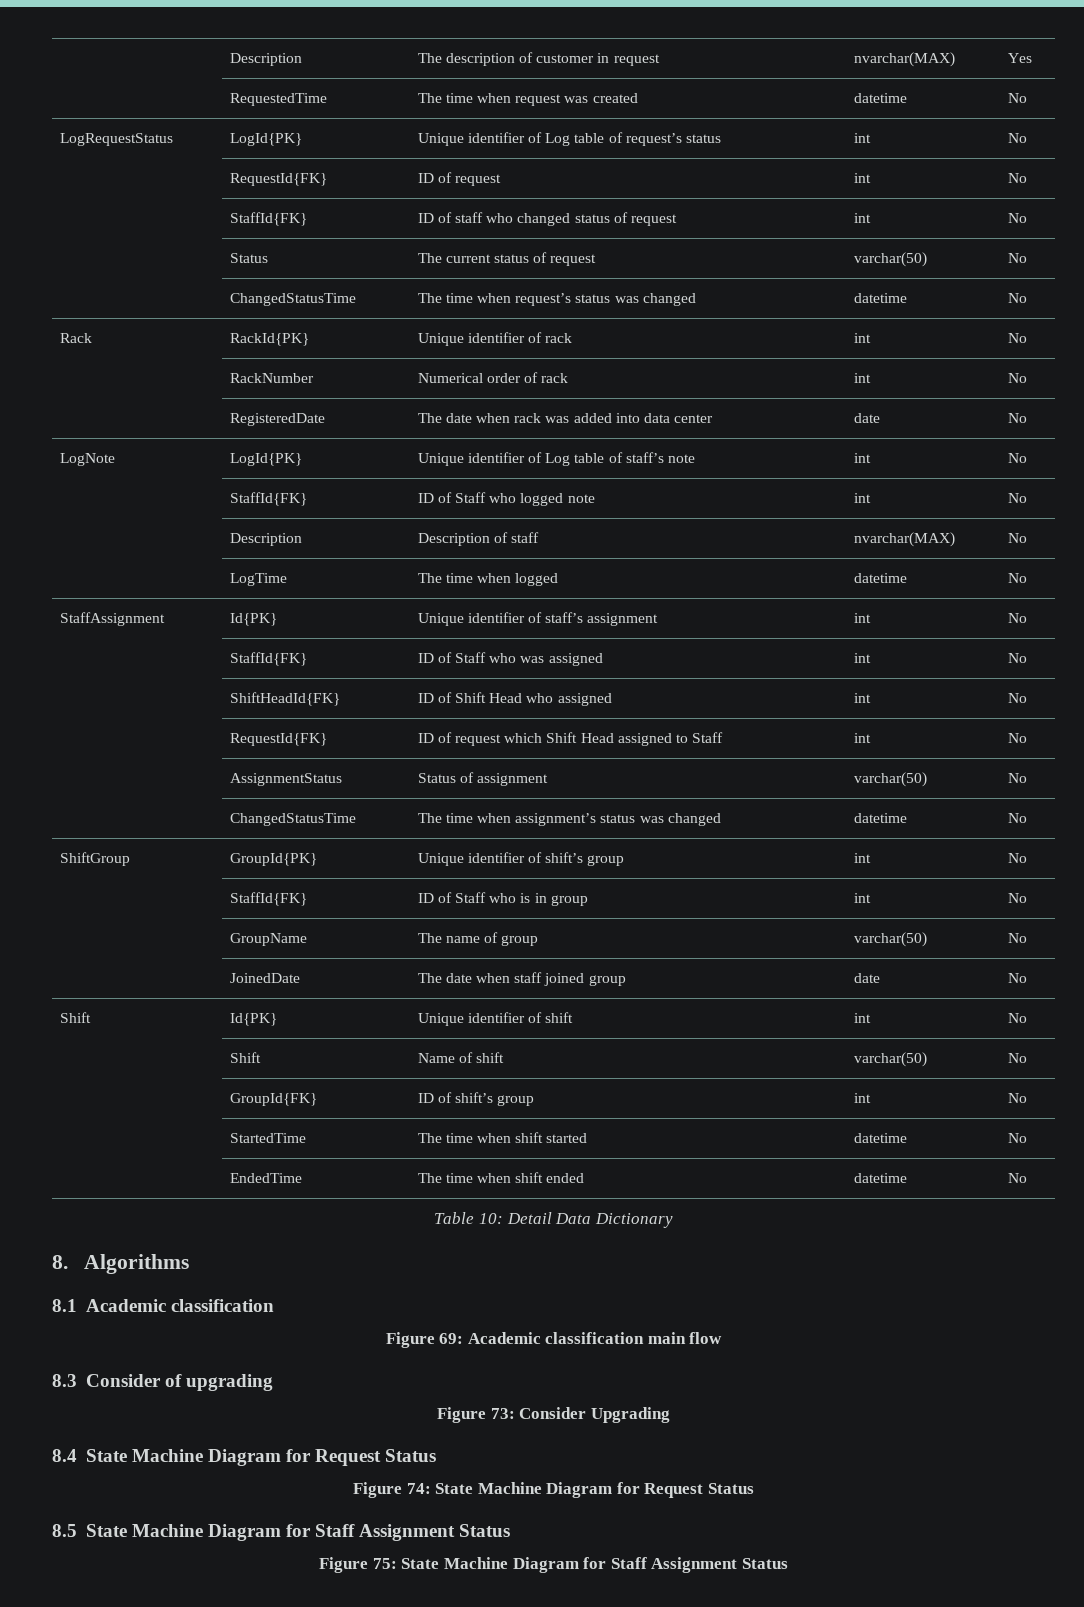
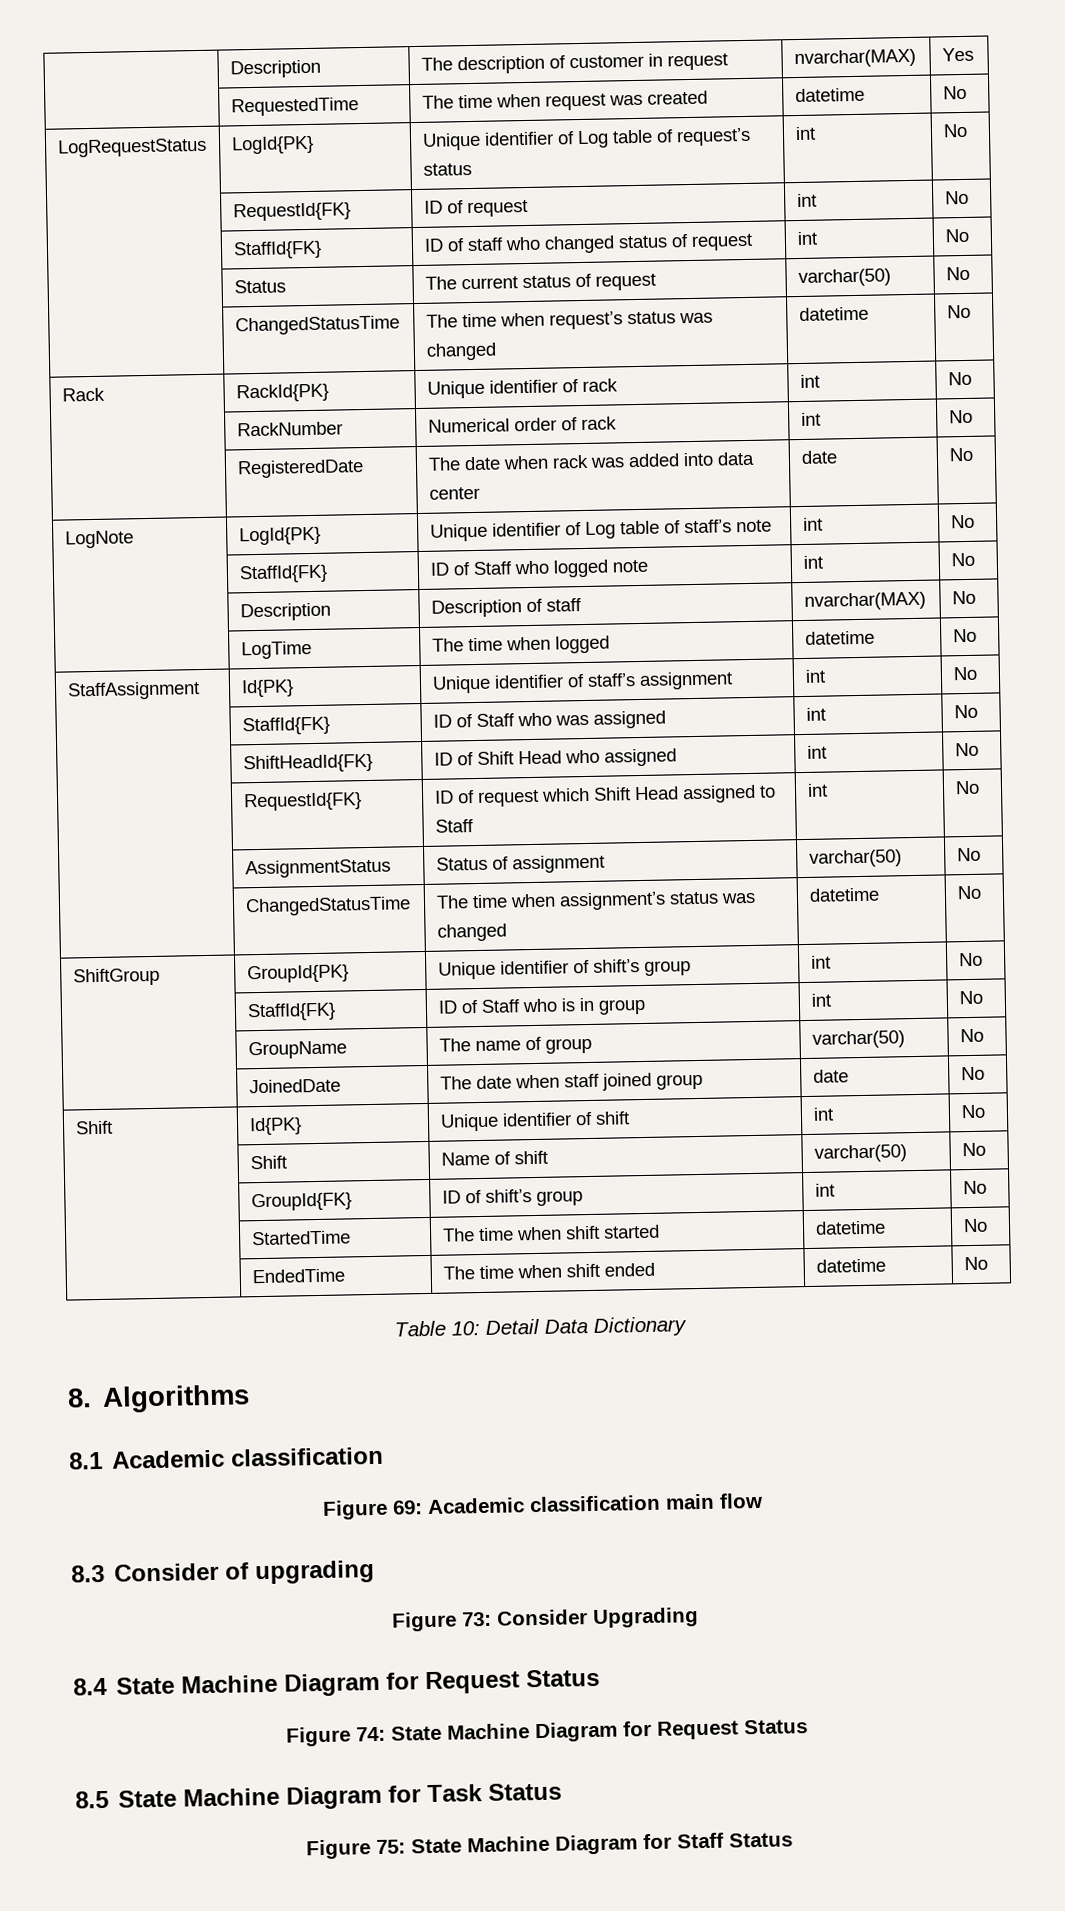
[315,1524,456,1541] Staff Assignment -> [427,1784,484,1803] Task
[651,1557,738,1573] Assignment -> (724, 1840) none

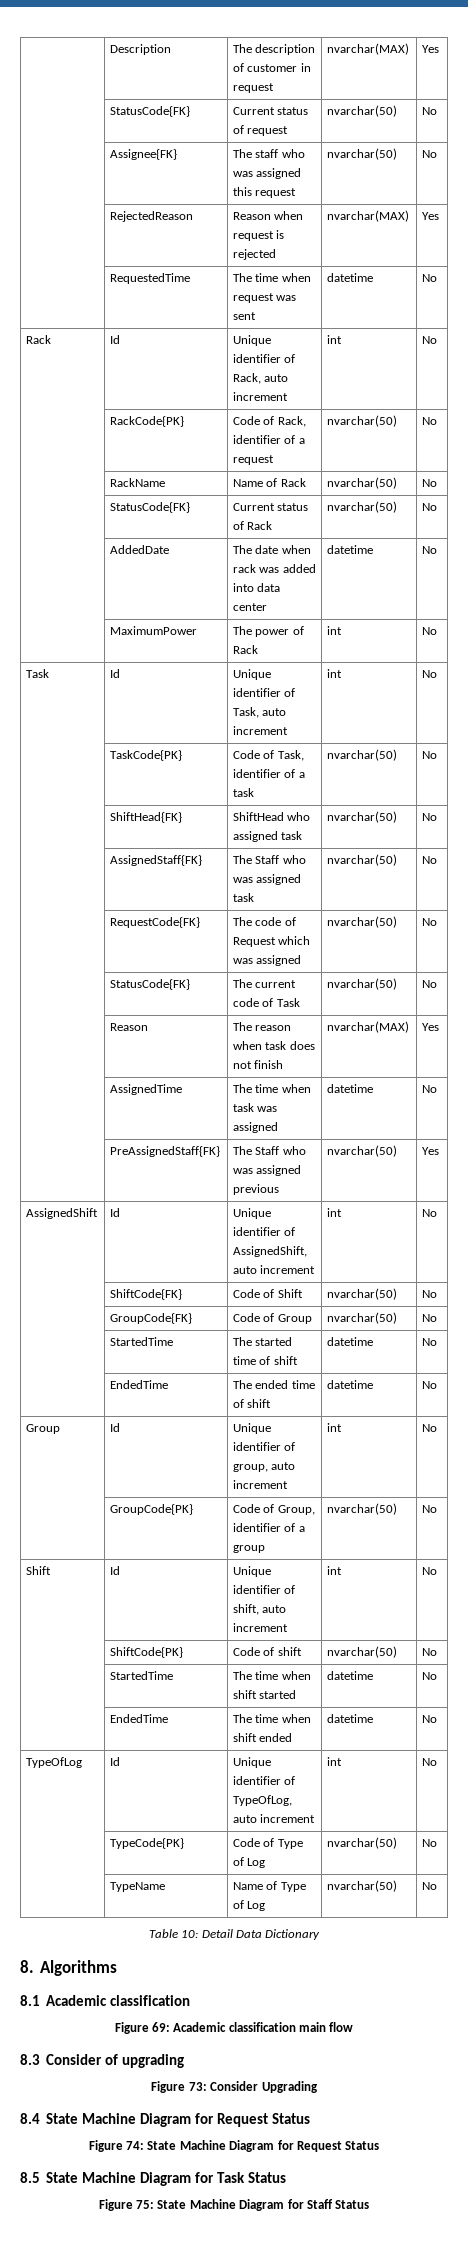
(974, 54) none -> [110,106,191,117] [233,107,309,115] [233,125,289,136] [327,105,398,117] [422,107,438,115] [110,149,178,160] [233,149,305,158] [233,168,302,179] [233,187,297,198] [327,148,398,160] [422,150,438,158] [110,211,194,222] [233,211,304,220] [233,230,285,241] [233,249,277,260] [327,210,410,222] [422,212,440,220] // | StatusCode{FK} | Current status of request | nvarchar(50) | No // | Assignee{FK} | The staff who was assigned this request | nvarchar(50) | No // | RejectedReason | Reason when request is rejected | nvarchar(MAX) | Yes
[646,90,708,105] [794,87,865,103] [942,85,967,100] [56,137,207,158] [230,135,314,155] [421,127,751,151] [422,162,472,176] [794,126,816,141] [942,123,968,138] [232,202,351,222] [423,199,528,218] [796,193,817,208] [944,190,969,205] [232,240,322,260] [423,233,753,254] [796,231,818,246] [944,228,969,243] [233,279,286,294] [424,273,656,291] [797,268,891,288] [945,266,970,281] [234,315,400,336] [425,311,713,330] [425,342,497,361] created | datetime | No // LogRequestStatus | LogId{PK} | Unique identifier of Log table of request’s status | int | No // | RequestId{FK} | ID of request | int | No // | StaffId{FK} | ID of staff who changed status of request | int | No // | Status | The current status of request | varchar(50) | No // | ChangedStatusTime | The time when request’s status was changed -> [233,312,257,320] sent
[235,383,329,403] [426,378,618,399] [799,374,820,389] [947,371,972,386] [236,421,343,437] [427,416,617,433] [800,412,821,427] [948,409,973,424] [236,459,364,479] RackId{PK} | Unique identifier of rack | int | No // | RackNumber | Numerical order of rack | int | No // | RegisteredDate -> [110,335,121,344] [233,335,272,346] [233,354,296,363] [233,373,289,384] [233,392,289,401] [327,335,343,344] [422,336,438,344] [110,416,185,427] [233,416,306,427] [233,435,305,444] [233,455,275,465] [327,415,398,427] [422,417,438,425] [110,478,166,487] [233,478,306,487] [327,477,398,489] [422,479,438,487] [110,502,191,513] [233,503,309,511] [233,521,273,530] [327,501,398,513] [422,503,438,511] [110,545,170,554] Id | Unique identifier of Rack, auto increment | int | No // | RackCode{PK} | Code of Rack, identifier of a request | nvarchar(50) | No // | RackName | Name of Rack | nvarchar(50) | No // | StatusCode{FK} | Current status of Rack | nvarchar(50) | No // | AddedDate
[800,450,838,464] [948,447,974,462] [64,530,134,549] [238,526,321,546] [429,519,772,542] [802,517,823,531] [950,514,975,529] [238,564,328,584] [429,559,648,578] [802,555,823,569] [950,552,975,567] [239,602,331,622] [430,598,582,618] [803,591,926,611] [951,590,976,605] [240,641,312,660] [431,635,610,654] [804,630,875,645] [952,628,977,643] [66,681,200,701] [240,679,294,698] [431,671,733,694] [804,669,826,683] [952,666,978,681] [241,716,330,736] [432,710,666,729] [805,707,826,721] [953,704,978,719] [242,753,373,774] [433,748,677,767] [806,745,827,759] [954,742,979,757] [242,792,362,812] [433,784,776,807] [434,819,474,833] [806,783,828,797] [954,780,980,795] [244,858,391,879] [435,854,605,874] [808,849,902,868] [956,847,981,862] [244,896,411,917] [435,891,756,911] [436,923,507,942] [808,887,880,902] [956,885,982,900] [72,967,160,987] [246,964,349,984] [437,959,691,980] [810,955,831,969] [958,952,983,967] [246,1002,336,1022] [437,997,646,1015] [810,993,831,1007] [958,990,983,1005] [247,1040,347,1060] [438,1036,592,1054] [811,1030,905,1049] [959,1028,984,1043] [248,1078,341,1094] [439,1072,703,1091] [812,1069,849,1083] [960,1066,985,1081] [74,1120,113,1135] [248,1117,302,1136] [439,1111,630,1132] [812,1107,834,1121] [960,1104,986,1119] [249,1155,287,1170] [440,1150,548,1166] [813,1144,907,1163] [961,1142,986,1157] [250,1192,352,1212] [441,1189,583,1206] [814,1183,835,1197] date | No // LogNote | LogId{PK} | Unique identifier of Log table of staff’s note | int | No // | StaffId{FK} | ID of Staff who logged note | int | No // | Description | Description of staff | nvarchar(MAX) | No // | LogTime | The time when logged | datetime | No // StaffAssignment | Id{PK} | Unique identifier of staff’s assignment | int | No // | StaffId{FK} | ID of Staff who was assigned | int | No // | ShiftHeadId{FK} | ID of Shift Head who assigned | int | No // | RequestId{FK} | ID of request which Shift Head assigned to Staff | int | No // | AssignmentStatus | Status of assignment | varchar(50) | No // | ChangedStatusTime | The time when assignment’s status was changed | datetime | No // ShiftGroup | GroupId{PK} | Unique identifier of shift’s group | int | No // | StaffId{FK} | ID of Staff who is in group | int | No // | GroupName | The name of group | varchar(50) | No // | JoinedDate | The date when staff joined group | date | No // Shift | Id{PK} | Unique identifier of shift | int | No // | Shift | Name of shift | varchar(50) | No // | GroupId{FK} | ID of shift’s group | int -> [327,545,374,554] [422,546,438,554] [110,626,198,635] [233,626,304,637] [233,645,259,654] [327,626,343,635] [422,627,438,635] [26,669,50,678] [110,669,121,678] [233,669,272,680] [233,688,296,697] [233,707,287,718] [233,726,289,735] [327,669,343,678] [422,670,438,678] [110,750,183,761] [233,750,304,761] [233,769,305,778] [233,788,255,797] [327,749,398,761] [422,751,438,759] [110,812,183,823] [233,812,311,821] [233,831,303,842] [327,811,398,823] [422,813,438,821] [110,855,203,866] [233,855,306,864] [233,874,302,885] [233,893,255,902] [327,854,398,866] [422,856,438,864] [110,917,201,928] [233,917,296,926] [233,936,311,947] [233,955,302,966] [327,916,398,928] [422,918,438,926] [110,979,191,990] [233,979,297,988] [233,998,300,1007] [327,978,398,990] [422,980,438,988] [110,1023,149,1031] [233,1022,292,1031] [233,1041,315,1050] [233,1060,284,1069] [327,1021,410,1033] [422,1023,440,1031] [110,1084,183,1095] [233,1084,311,1093] [233,1103,278,1112] [233,1122,279,1133] [327,1084,374,1093] [422,1085,438,1093] [110,1146,221,1157] [233,1146,306,1155] [233,1165,302,1176] [233,1184,280,1195] [327,1145,398,1157] [422,1147,440,1155] [26,1208,99,1219] [110,1208,121,1217] [233,1208,272,1219] [233,1227,296,1236] [233,1246,308,1257] [233,1265,316,1274] [327,1208,343,1217] [422,1209,438,1217] [110,1289,183,1300] [233,1289,303,1298] [327,1288,398,1300] [422,1290,438,1298] [110,1313,193,1324] [233,1313,312,1324] [327,1312,398,1324] [422,1314,438,1322] [110,1337,174,1346] [233,1337,293,1346] [233,1356,298,1365] [327,1337,374,1346] [422,1338,438,1346] [110,1380,169,1389] [233,1380,315,1389] [233,1399,272,1408] [327,1380,374,1389] [422,1381,438,1389] [26,1424,61,1434] [110,1423,121,1432] [233,1423,272,1434] [233,1442,296,1451] [233,1462,296,1472] [233,1480,289,1489] [327,1423,343,1432] [422,1424,438,1432] [110,1504,194,1515] [233,1504,315,1515] [233,1523,305,1532] [233,1545,266,1553] [327,1503,398,1515] [422,1505,438,1513] [26,1566,52,1575] [110,1566,121,1575] [233,1566,272,1577] [233,1585,296,1594] [233,1604,287,1615] [233,1623,289,1632] [327,1566,343,1575] [422,1567,438,1575] [110,1647,184,1658] [233,1647,302,1656] [327,1646,398,1658] datetime | No // | MaximumPower | The power of Rack | int | No // Task | Id | Unique identifier of Task, auto increment | int | No // | TaskCode{PK} | Code of Task, identifier of a task | nvarchar(50) | No // | ShiftHead{FK} | ShiftHead who assigned task | nvarchar(50) | No // | AssignedStaff{FK} | The Staff who was assigned task | nvarchar(50) | No // | RequestCode{FK} | The code of Request which was assigned | nvarchar(50) | No // | StatusCode{FK} | The current code of Task | nvarchar(50) | No // | Reason | The reason when task does not finish | nvarchar(MAX) | Yes // | AssignedTime | The time when task was assigned | datetime | No // | PreAssignedStaff{FK} | The Staff who was assigned previous | nvarchar(50) | Yes // AssignedShift | Id | Unique identifier of AssignedShift, auto increment | int | No // | ShiftCode{FK} | Code of Shift | nvarchar(50) | No // | GroupCode{FK} | Code of Group | nvarchar(50) | No // | StartedTime | The started time of shift | datetime | No // | EndedTime | The ended time of shift | datetime | No // Group | Id | Unique identifier of group, auto increment | int | No // | GroupCode{PK} | Code of Group, identifier of a group | nvarchar(50) | No // Shift | Id | Unique identifier of shift, auto increment | int | No // | ShiftCode{PK} | Code of shift | nvarchar(50)
(988, 1263) none -> [26,1757,83,1768] [110,1757,121,1766] [233,1757,272,1768] [233,1776,296,1785] [233,1795,293,1806] [233,1814,316,1823] [327,1757,343,1766] [422,1758,438,1766] [110,1838,185,1849] [233,1838,303,1849] [233,1857,266,1868] [327,1837,398,1849] [422,1839,438,1847] [110,1882,166,1892] [233,1881,306,1892] [233,1900,266,1911] [327,1880,398,1892] [422,1882,438,1890] // TypeOfLog | Id | Unique identifier of TypeOfLog, auto increment | int | No // | TypeCode{PK} | Code of Type of Log | nvarchar(50) | No // | TypeName | Name of Type of Log | nvarchar(50) | No

